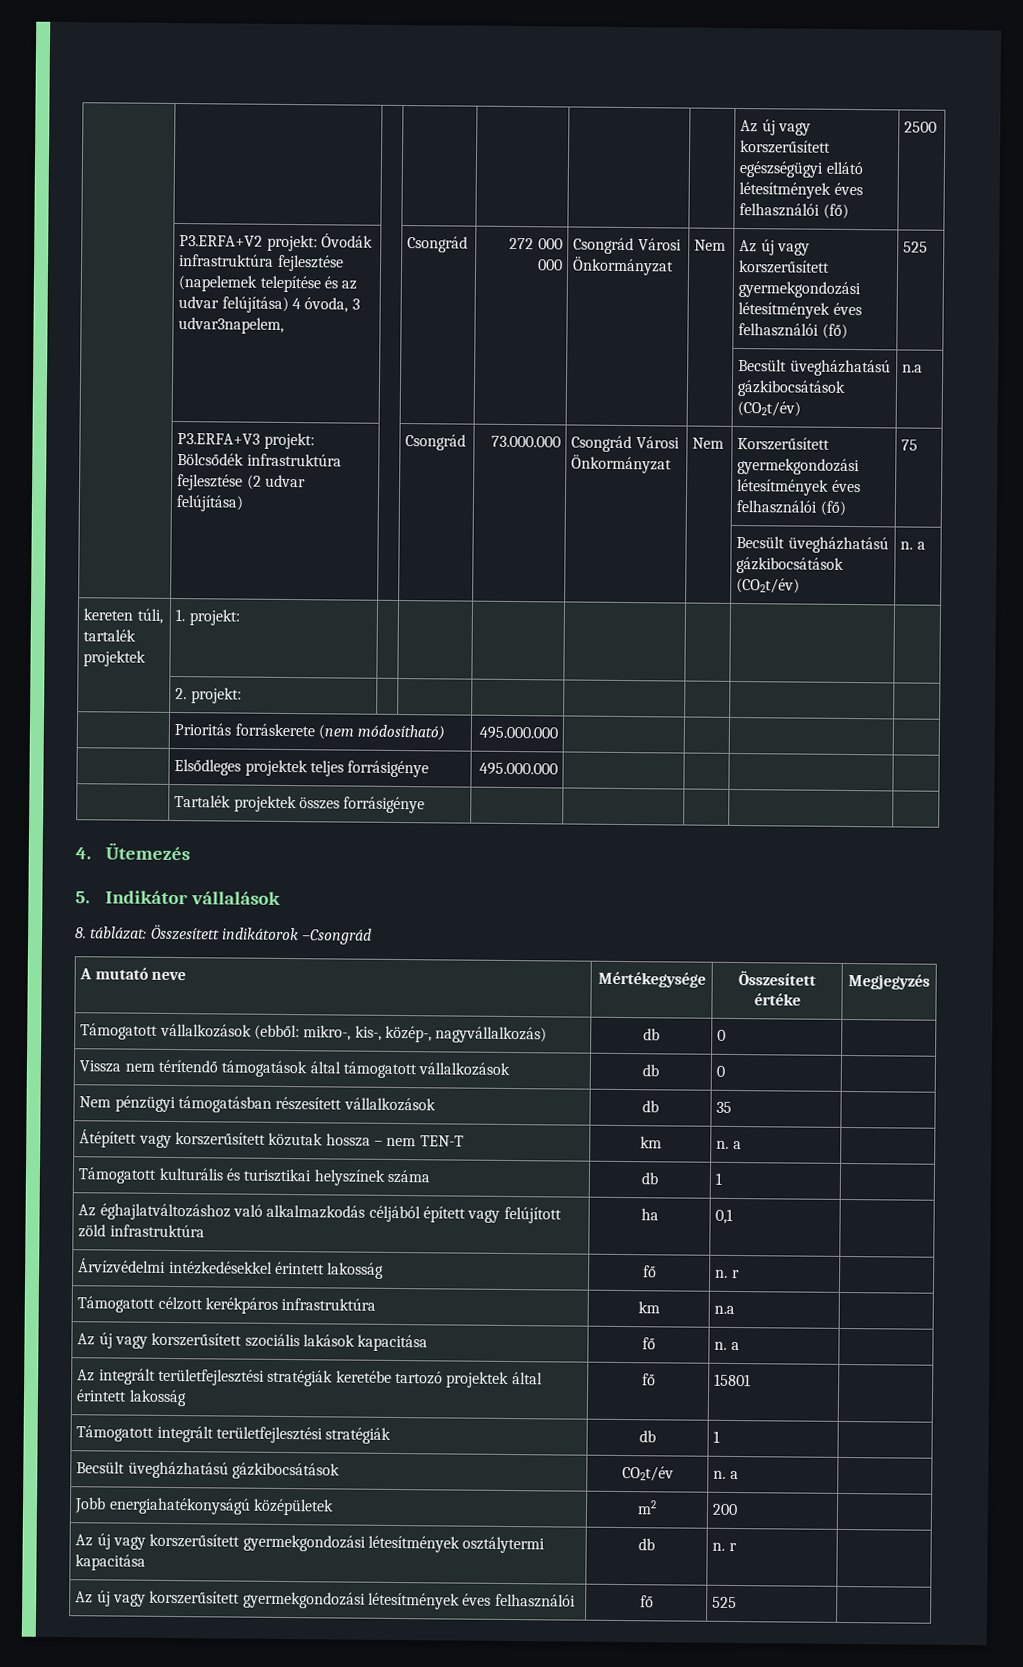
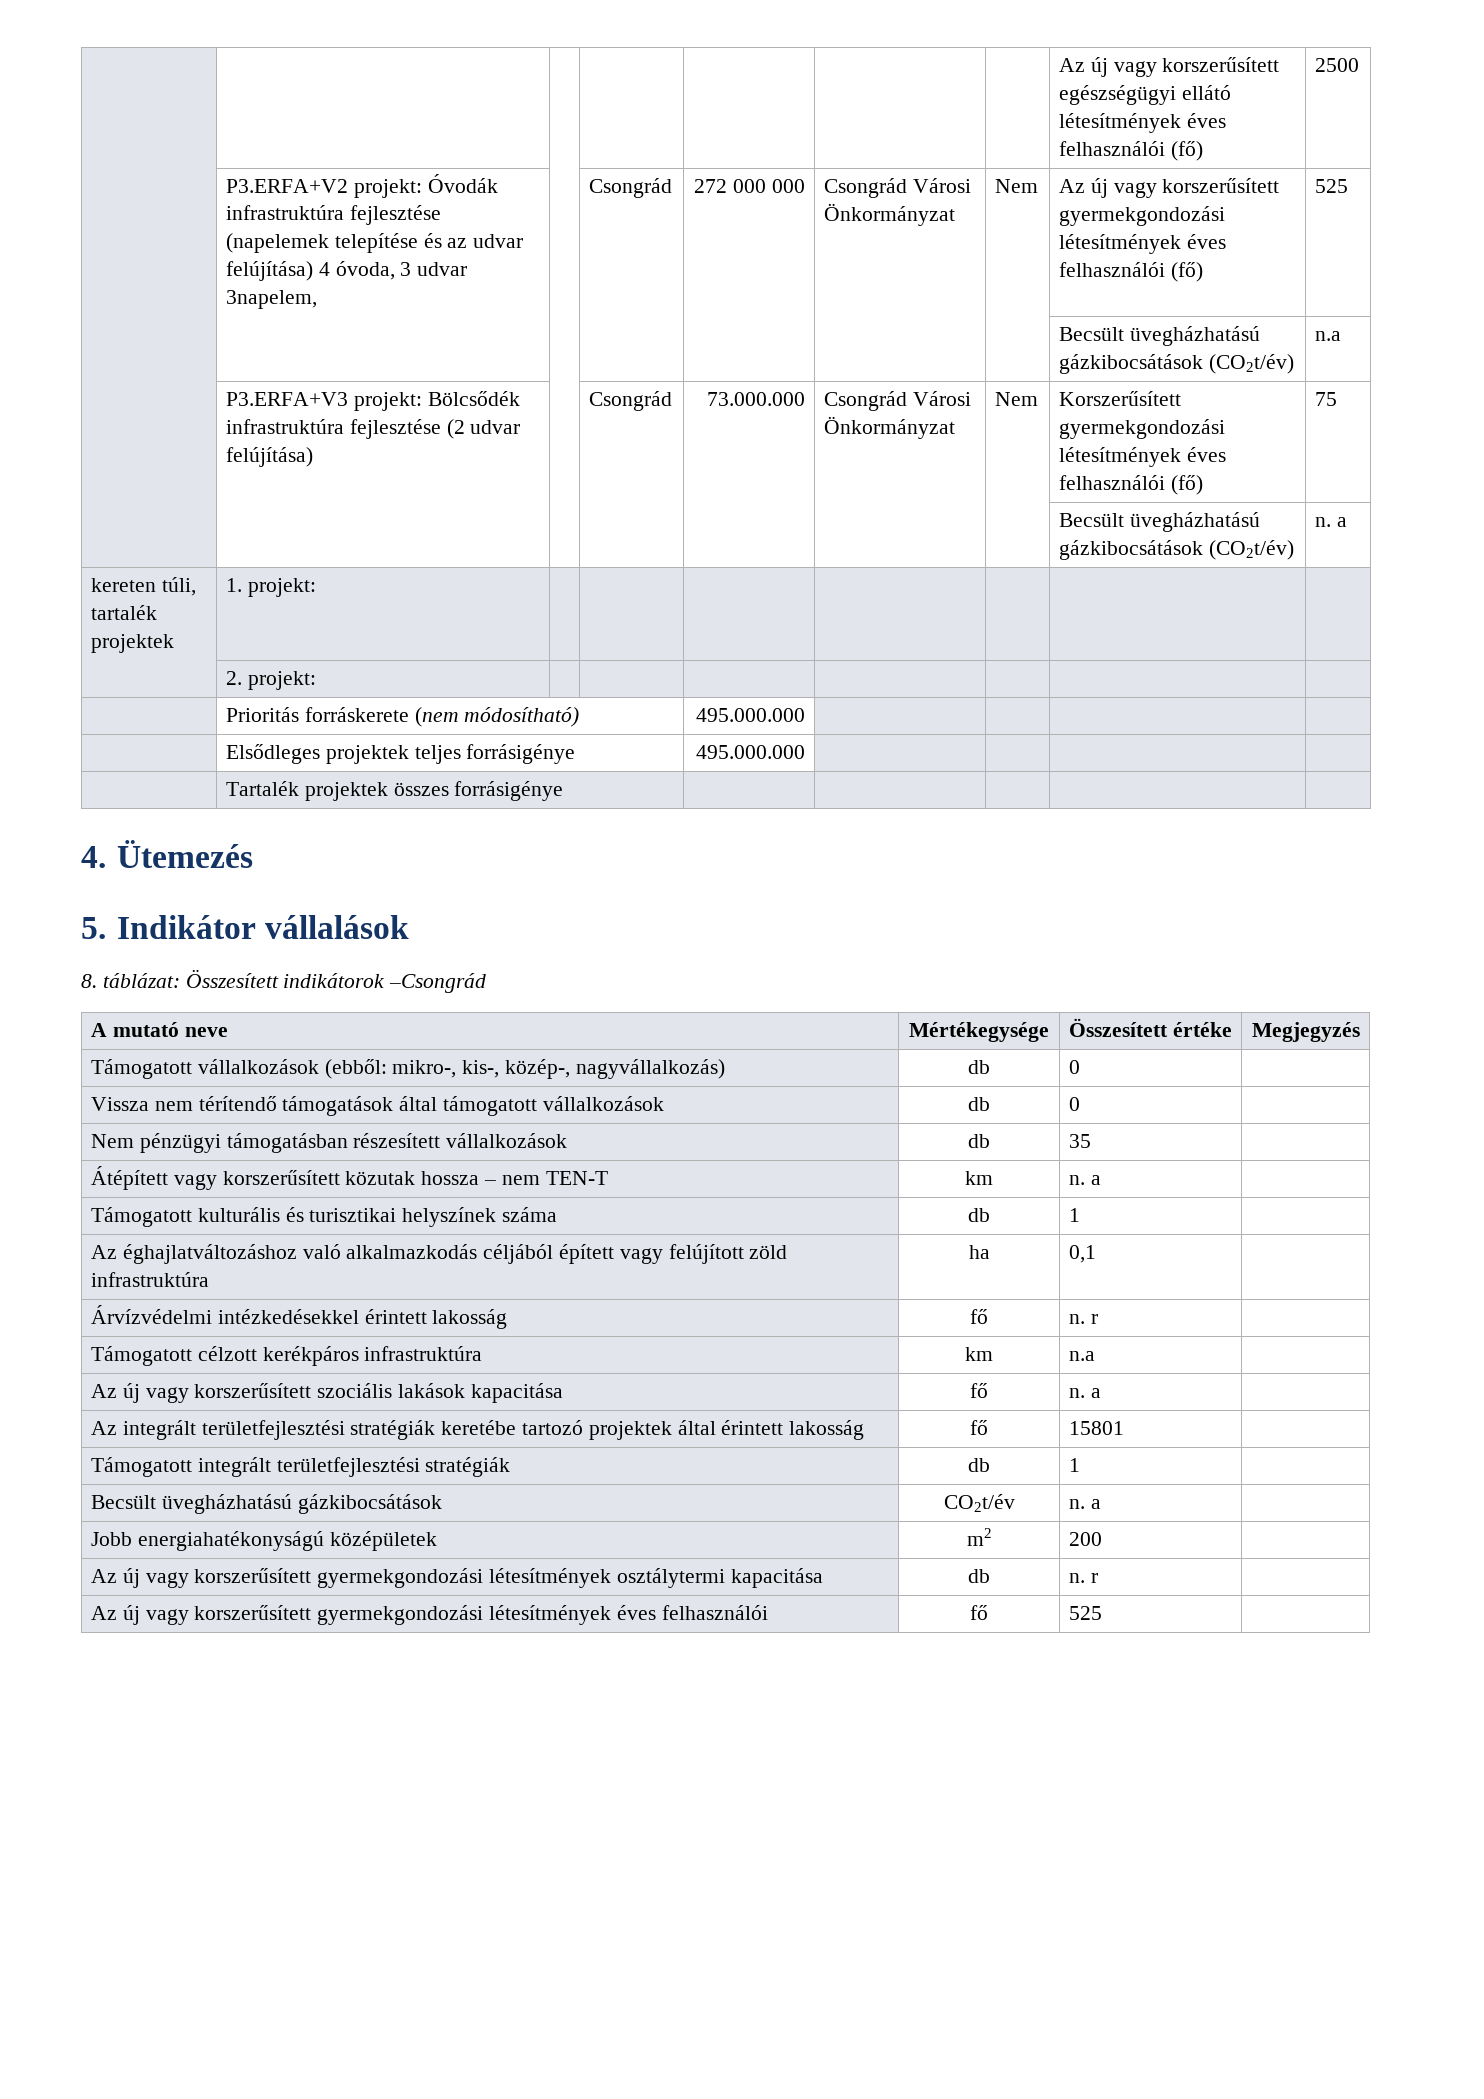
[178,317,285,334] udvar3napelem, -> [417,262,468,276] [225,290,317,309] udvar 3napelem,

